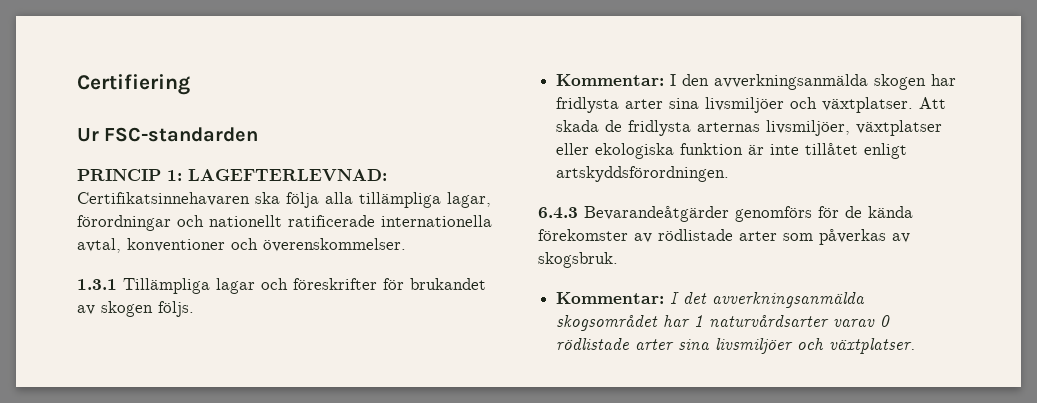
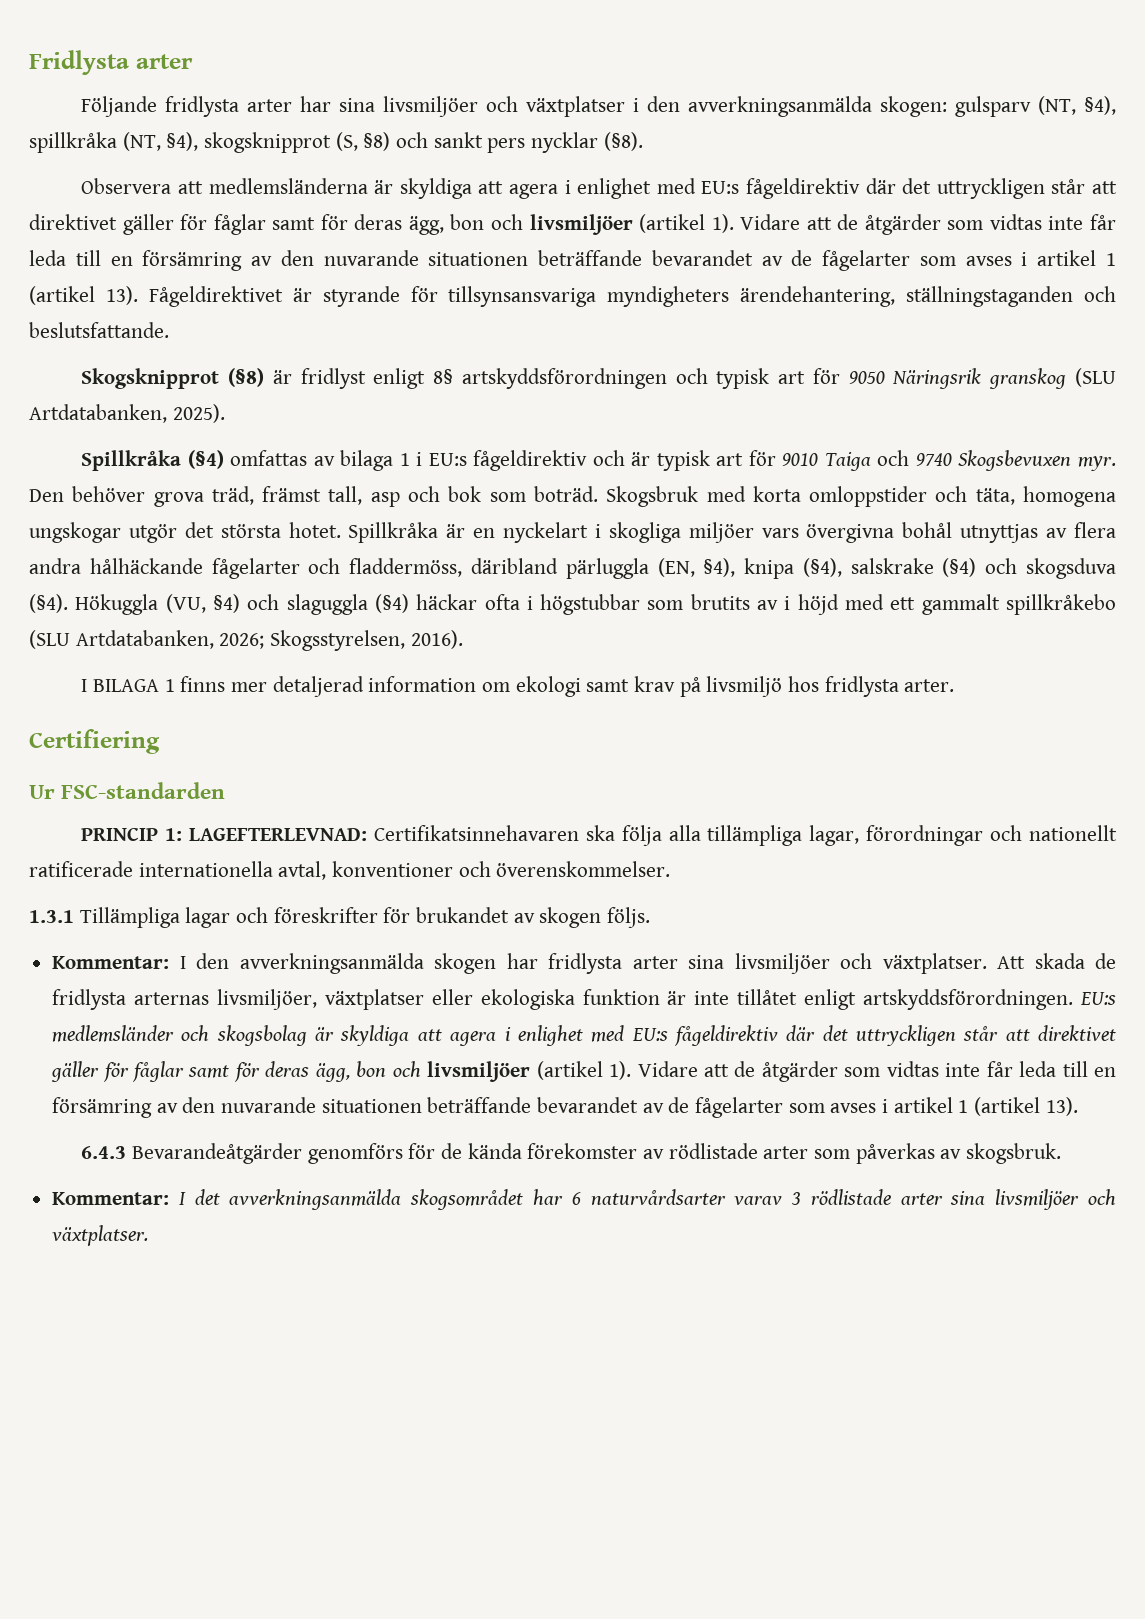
(77, 84) none -> [29,50,193,75] [81,96,1116,117] [29,132,643,153] [81,178,1117,199] [29,214,1116,235] [29,250,1116,271] [29,286,1116,307] [29,322,169,338] [81,368,1116,389] [29,404,225,423] [81,450,1116,471] [29,486,1116,507] [29,522,1116,543] [29,558,1116,579] [29,594,1116,615] [29,630,463,651] [81,676,955,697] Fridlysta arter // Följande fridlysta arter har sina livsmiljöer och växtplatser i den avverkningsanmälda skogen: gulsparv (NT, §4), spillkråka (NT, §4), skogsknipprot (S, §8) och sankt pers nycklar (§8). // Observera att medlemsländerna är skyldiga att agera i enlighet med EU:s fågeldirektiv där det uttryckligen står att direktivet gäller för fåglar samt för deras ägg, bon och livsmiljöer (artikel 1). Vidare att de åtgärder som vidtas inte får leda till en försämring av den nuvarande situationen beträffande bevarandet av de fågelarter som avses i artikel 1 (artikel 13). Fågeldirektivet är styrande för tillsynsansvariga myndigheters ärendehantering, ställningstaganden och beslutsfattande. // Skogsknipprot (§8) är fridlyst enligt 8§ artskyddsförordningen och typisk art för 9050 Näringsrik granskog (SLU Artdatabanken, 2025). // Spillkråka (§4) omfattas av bilaga 1 i EU:s fågeldirektiv och är typisk art för 9010 Taiga och 9740 Skogsbevuxen myr. Den behöver grova träd, främst tall, asp och bok som boträd. Skogsbruk med korta omloppstider och täta, homogena ungskogar utgör det största hotet. Spillkråka är en nyckelart i skogliga miljöer vars övergivna bohål utnyttjas av flera andra hålhäckande fågelarter och fladdermöss, däribland pärluggla (EN, §4), knipa (§4), salskrake (§4) och skogsduva (§4). Hökuggla (VU, §4) och slaguggla (§4) häckar ofta i högstubbar som brutits av i höjd med ett gammalt spillkråkebo (SLU Artdatabanken, 2026; Skogsstyrelsen, 2016). // I BILAGA 1 finns mer detaljerad information om ekologi samt krav på livsmiljö hos fridlysta arter. //
(730, 174) none -> [1079,992,1116,1005] [52,1025,1117,1046] [51,1061,1117,1082] [52,1097,1078,1118] EU:s medlemsländer och skogsbolag är skyldiga att agera i enlighet med EU:s fågeldirektiv där det uttryckligen står att direktivet gäller för fåglar samt för deras ägg, bon och livsmiljöer (artikel 1). Vidare att de åtgärder som vidtas inte får leda till en försämring av den nuvarande situationen beträffande bevarandet av de fågelarter som avses i artikel 1 (artikel 13).
[694,315,704,327] 1 -> [571,1192,581,1205] 6
[880,315,891,327] 0 -> [791,1192,802,1205] 3

